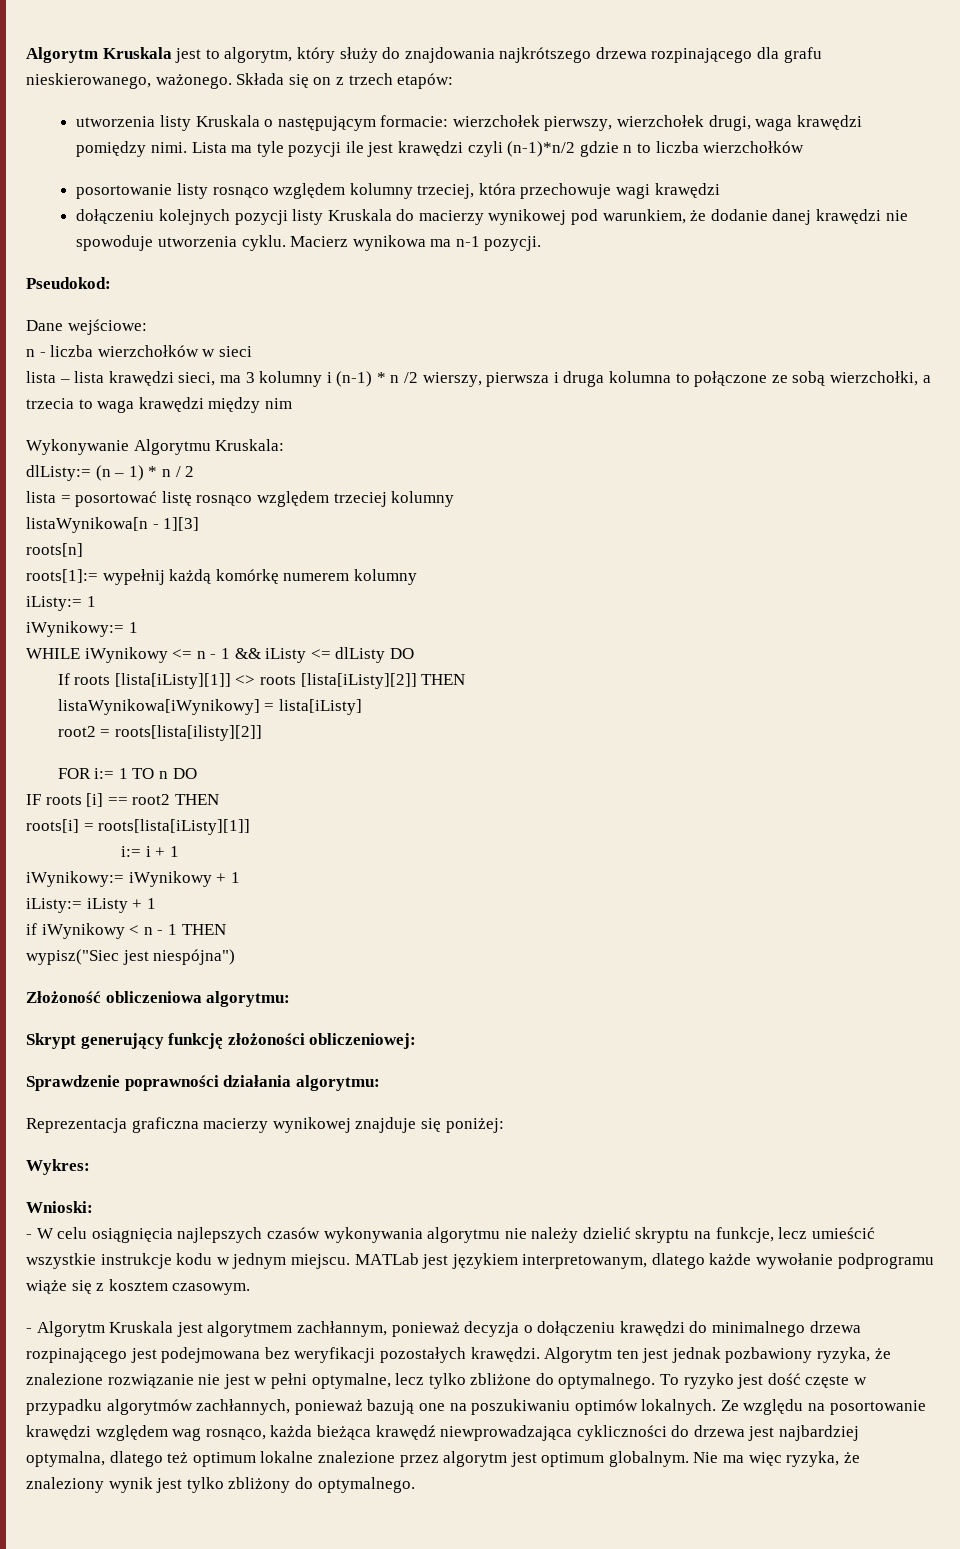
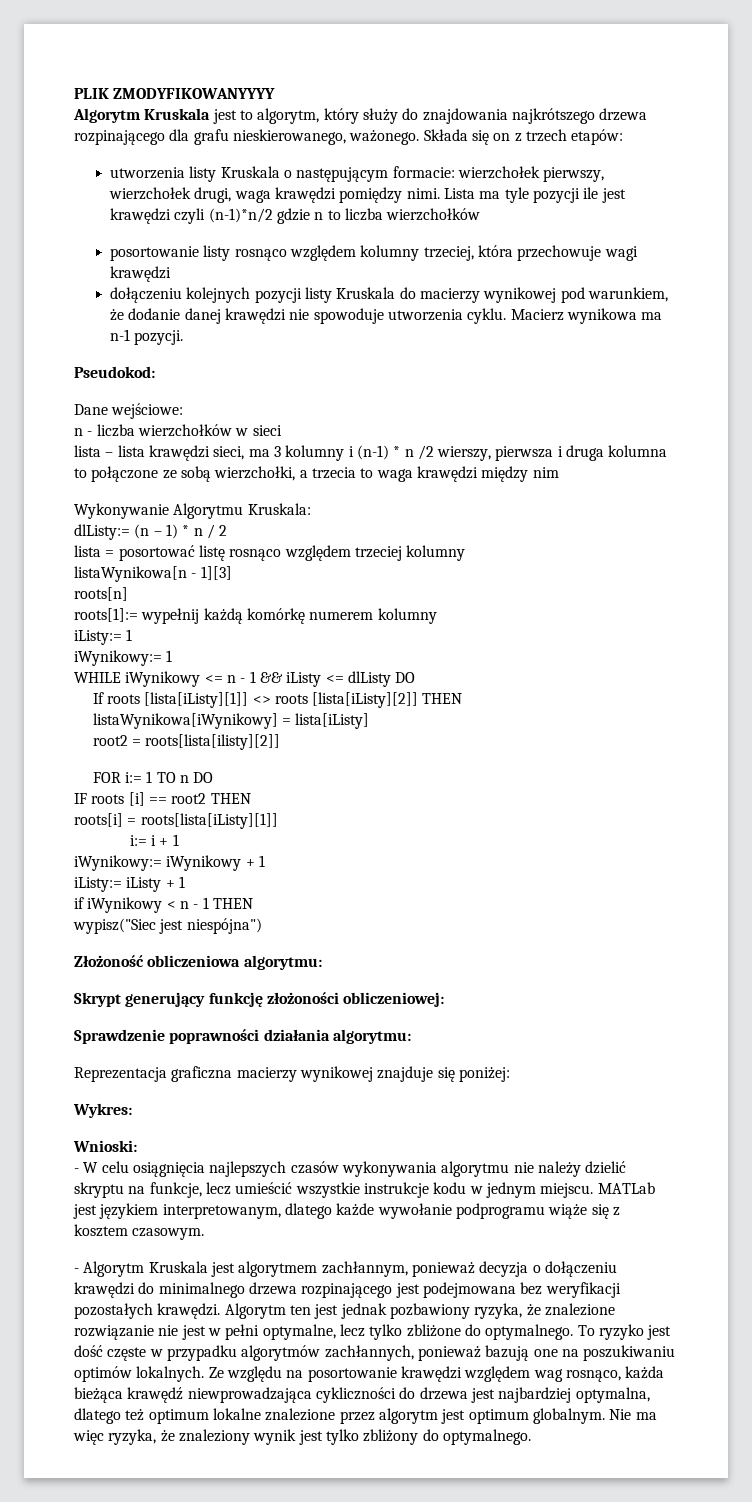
(26, 55) none -> [74,88,276,99] PLIK ZMODYFIKOWANYYYY //

